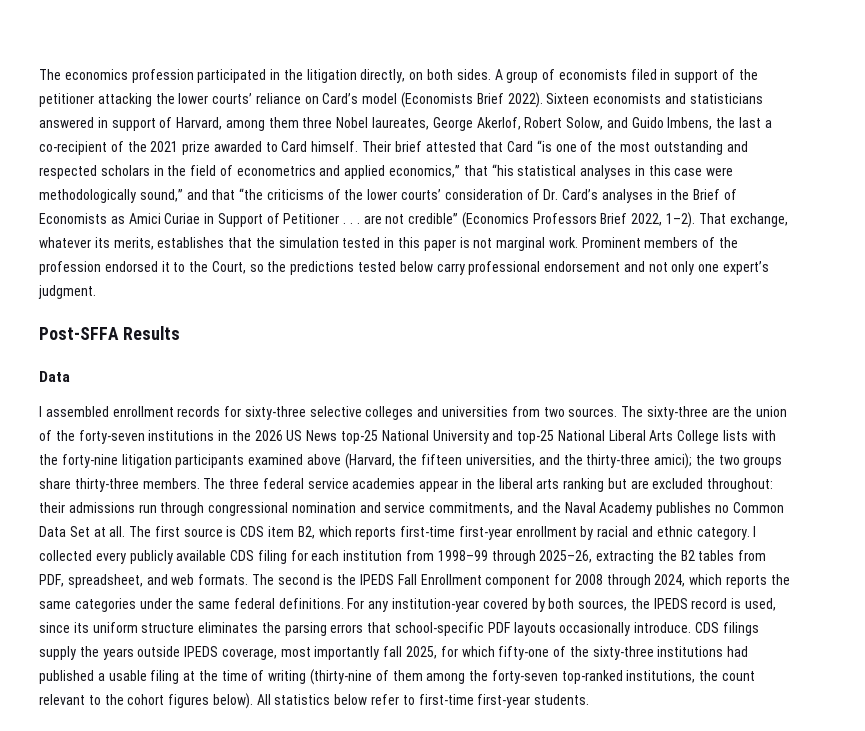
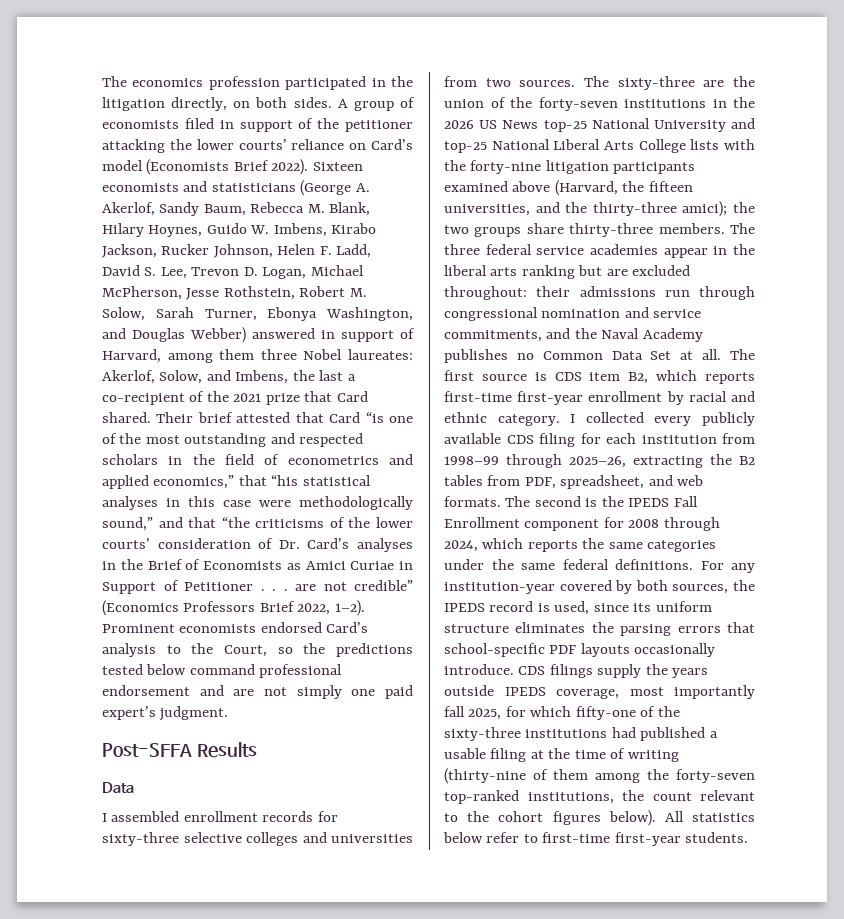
(763, 98) none -> [300,180,370,196] [102,202,371,216] [102,223,377,237] [102,244,372,258] [102,265,364,279] [102,286,367,300] [102,307,413,321] [102,327,246,343] (George A. Akerlof, Sandy Baum, Rebecca M. Blank, Hilary Hoynes, Guido W. Imbens, Kirabo Jackson, Rucker Johnson, Helen F. Ladd, David S. Lee, Trevon D. Logan, Michael McPherson, Jesse Rothstein, Robert M. Solow, Sarah Turner, Ebonya Washington, and Douglas Webber)
[372,117,563,131] laureates, George Akerlof, Robert -> [348,349,413,360] [102,370,155,384] laureates: Akerlof,
[631,117,664,128] Guido -> (231, 375) none
[213,141,359,152] awarded to Card himself. -> [304,391,368,402] [102,412,151,423] that Card shared.
[698,213,788,227] [39,237,739,251] [39,261,170,275] That exchange, whatever its merits, establishes that the simulation tested in this paper is not marginal work. Prominent members of the profession endorsed it -> [102,622,369,633] [102,643,156,657] Prominent economists endorsed Card’s analysis
[436,263,465,275] carry -> [189,664,255,675] command
[648,261,720,275] not only one -> [233,685,413,699] are not simply one paid

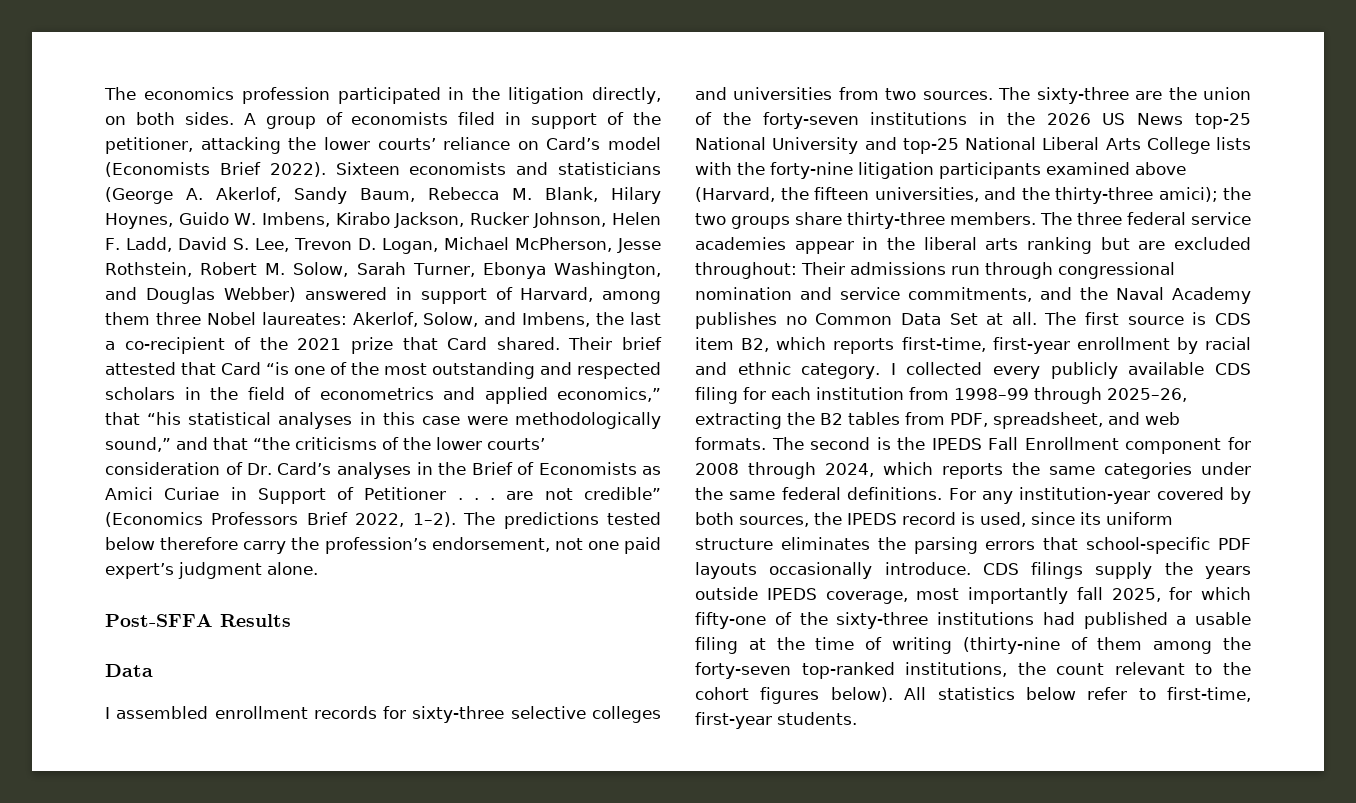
[345,120,413,132] petitioner -> [105,137,193,154] petitioner,
[102,622,369,633] [102,643,413,657] [102,664,343,678] [102,685,342,699] Prominent economists endorsed Card’s analysis to the Court, so the predictions tested below command professional endorsement and are not simply -> [463,512,661,529] [105,537,583,554] The predictions tested below therefore carry the profession’s endorsement, not
[159,706,229,721] judgment. -> [178,562,318,579] judgment alone.
[536,286,571,297] their -> [801,262,845,275] Their
[444,391,512,402] first-time -> [901,337,986,352] first-time,
[542,832,611,843] first-time -> [1167,687,1251,702] first-time,

